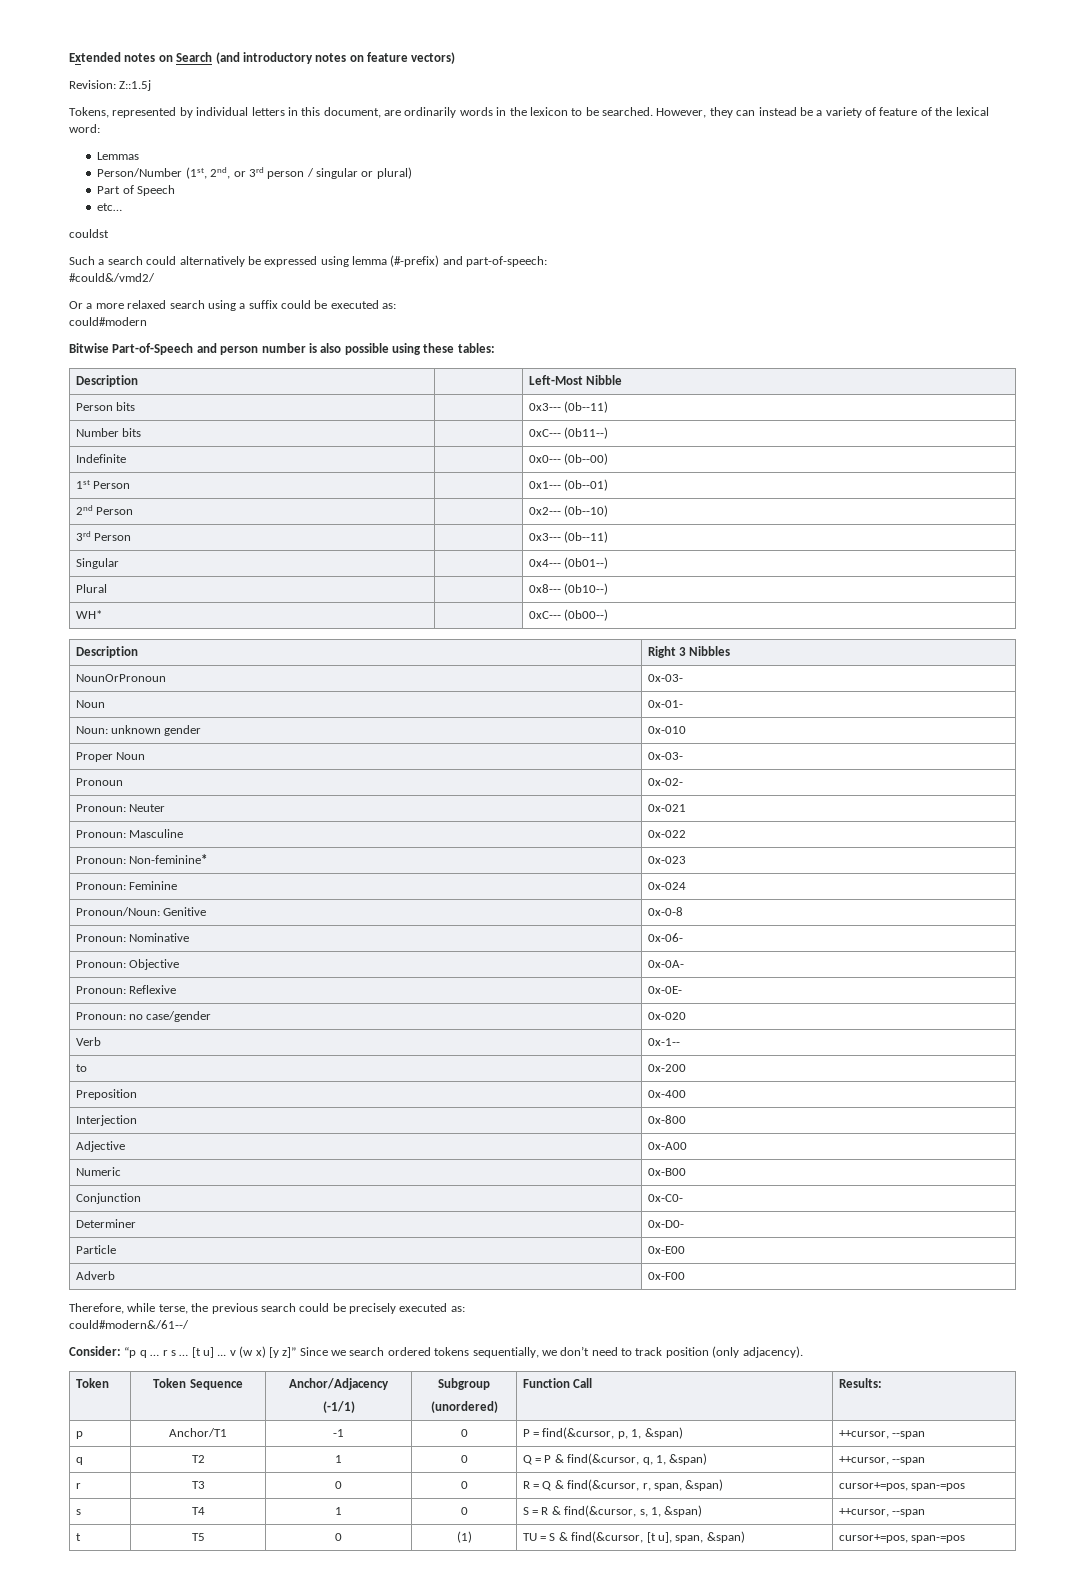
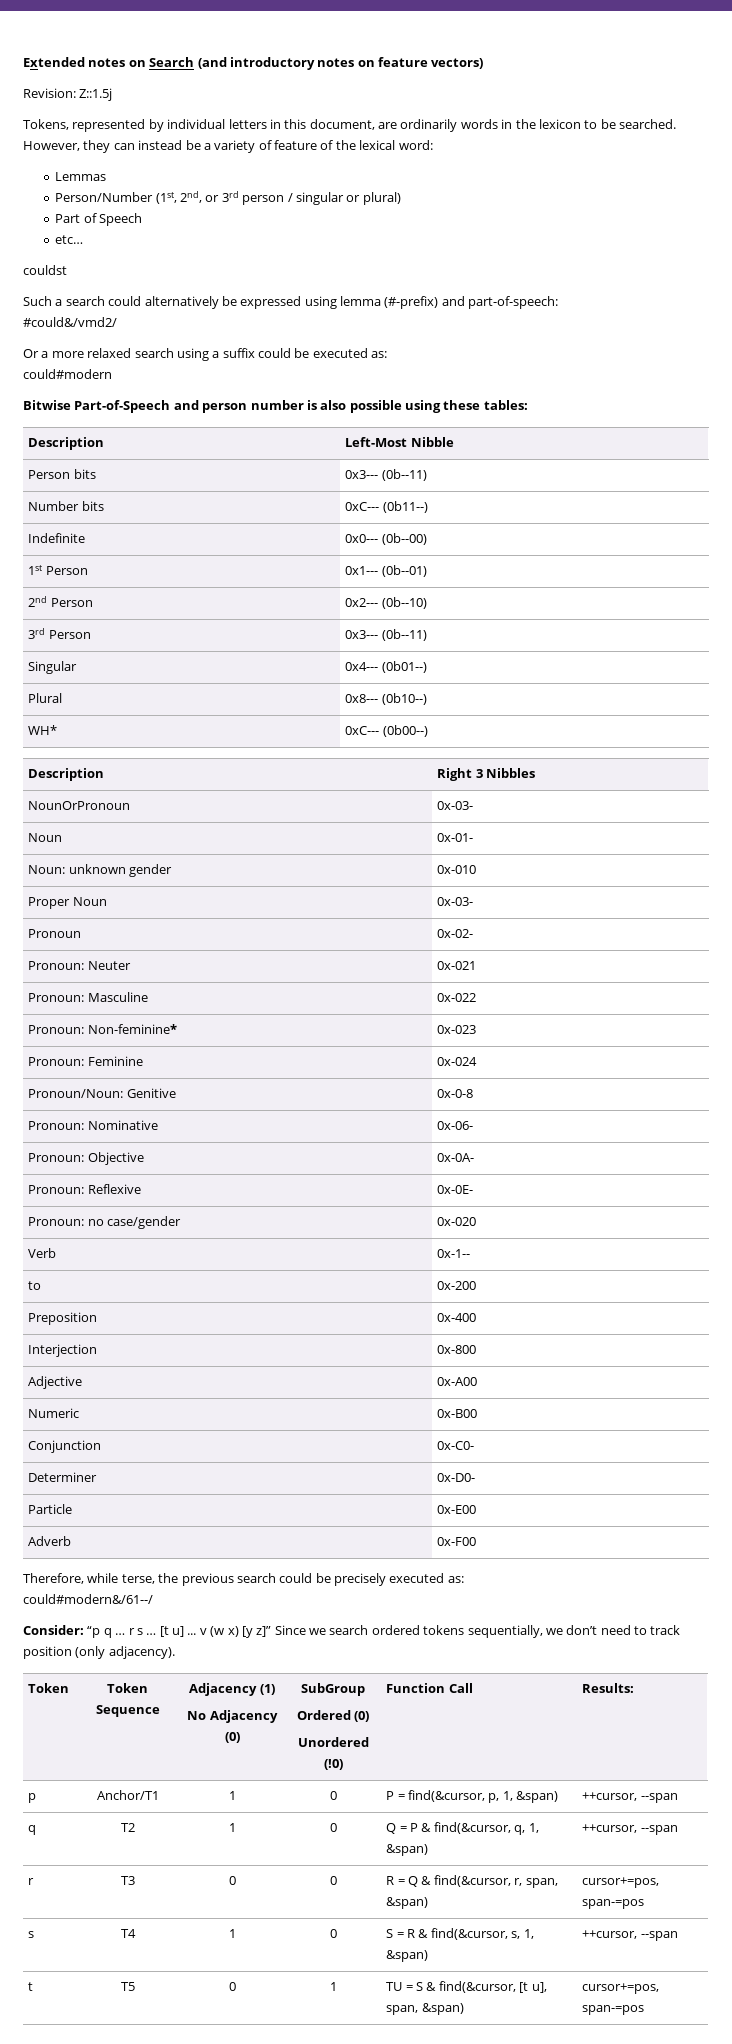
[289,1378,389,1390] [322,1401,355,1413] [438,1378,490,1390] [430,1401,498,1413] Anchor/Adjacency // (-1/1) | Subgroup // (unordered) -> [189,1683,275,1696] [187,1710,278,1723] [224,1732,240,1743] [301,1683,365,1696] [296,1710,370,1722] [297,1737,369,1747] [323,1759,343,1770] Adjacency (1) // No Adjacency (0) | SubGroup // Ordered (0) // Unordered (!0)
[333,1429,344,1437] -1 -> [228,1791,236,1800] 1
[456,1531,472,1543] (1) -> [329,1982,337,1991] 1

